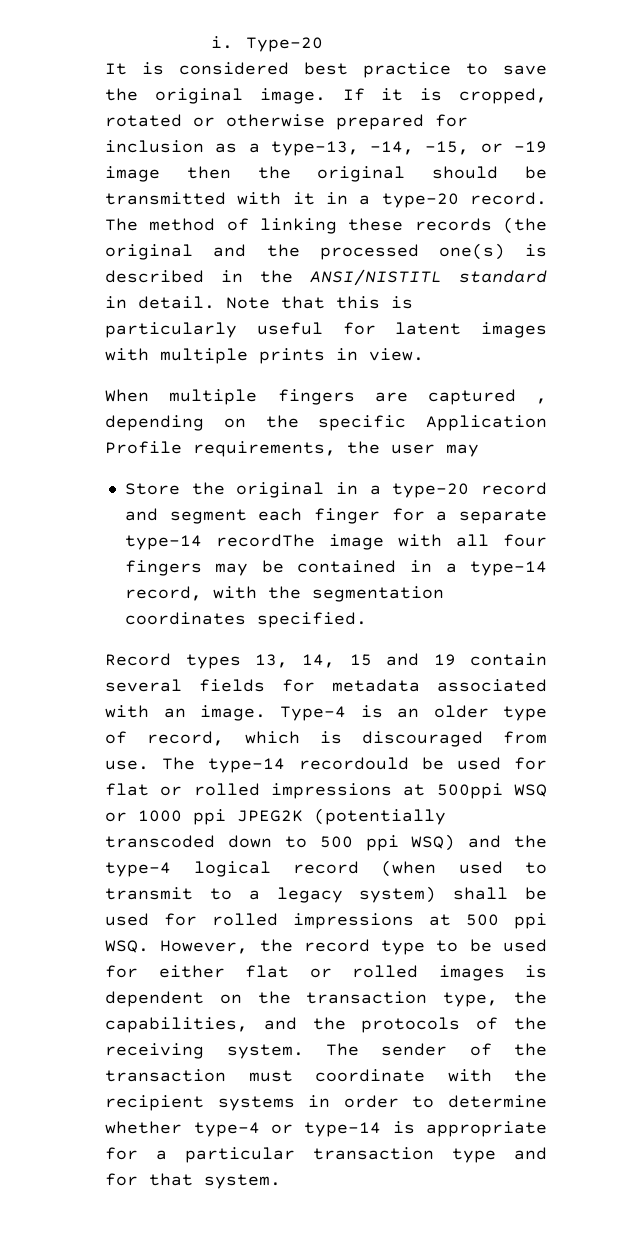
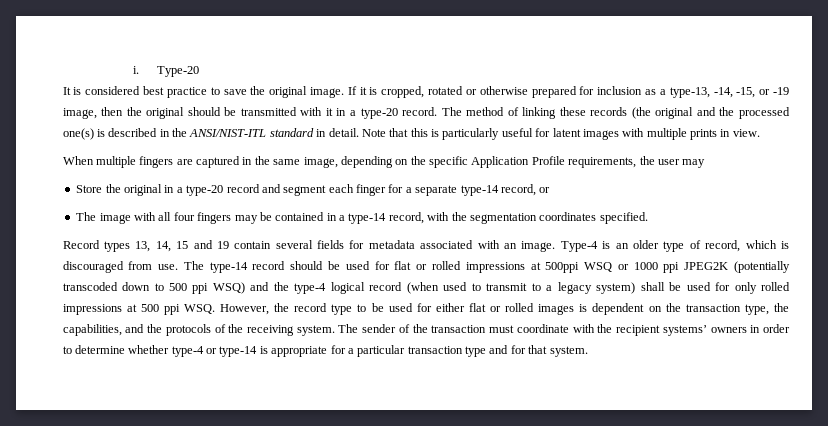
[105,166,161,182] image -> [62,108,97,119] image,
[310,269,443,286] ANSI/NISTITL -> [189,129,267,137] ANSI/NIST-ITL
[536,398,547,404] , -> [242,156,338,168] in the same image,
[215,534,315,547] recordThe -> [500,184,551,196] [76,212,97,221] record, or // The
[298,757,409,770] recordould -> [252,261,324,270] record should
(198, 919) none -> [734,282,757,294] only
[217,1096,295,1111] systems -> [662,325,747,336] systems’ owners

